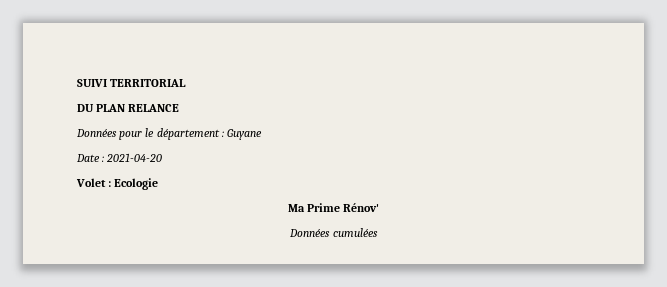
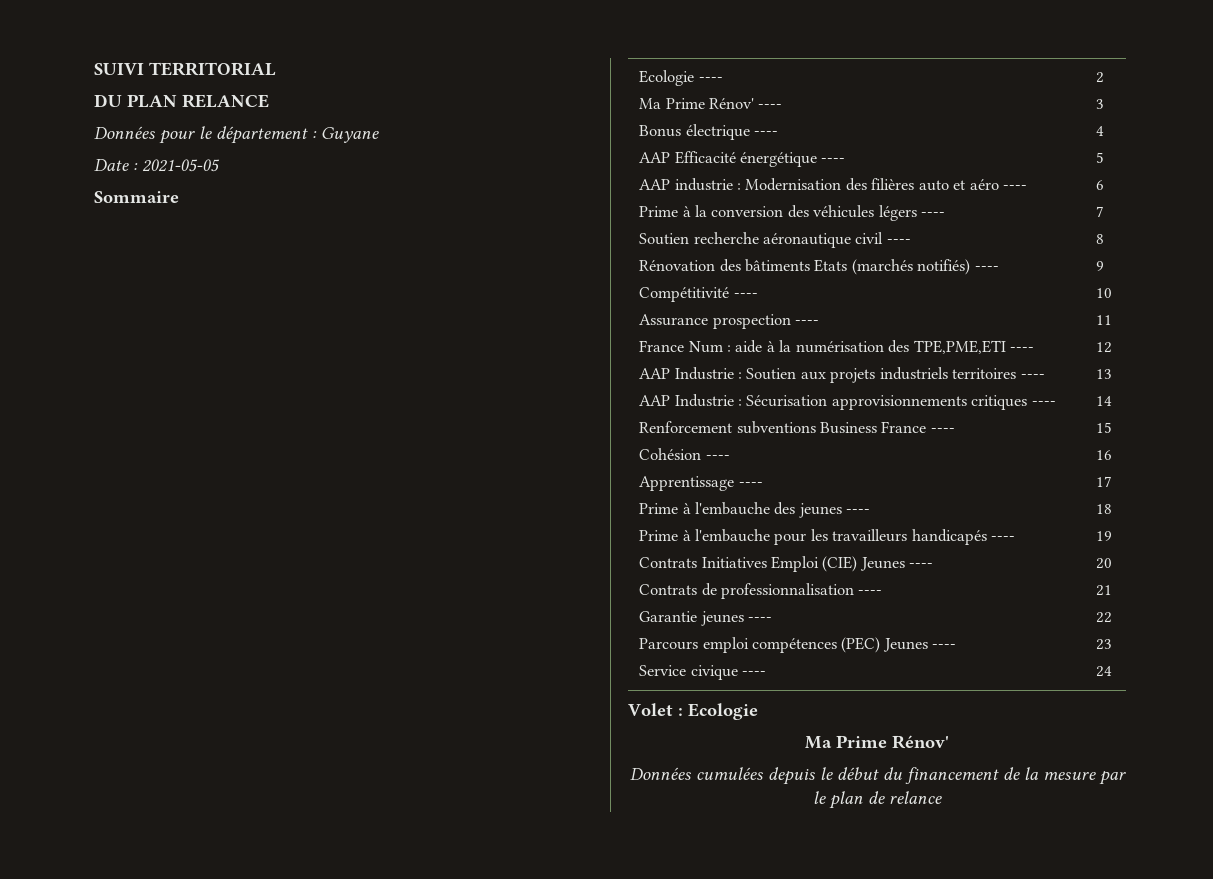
[106,153,163,162] 2021-04-20 -> [142,159,220,172] [94,191,179,203] [639,70,723,86] [639,98,783,109] [639,124,778,140] [639,151,846,167] [639,178,1028,191] [639,205,946,221] [639,232,911,248] [639,259,999,275] [639,287,758,302] [639,314,819,329] [639,340,1035,354] [639,367,1045,383] [639,394,1056,410] [639,421,955,434] [639,448,730,460] [639,476,763,491] [639,502,871,518] [639,529,1016,545] [639,556,934,572] [639,583,883,599] [639,611,772,626] [639,637,957,653] [639,665,766,680] [1096,72,1105,83] [1096,99,1105,109] [1096,126,1105,136] [1096,152,1105,163] [1096,180,1105,190] [1096,206,1105,217] [1096,234,1105,244] [1096,261,1105,271] [1096,288,1113,298] [1096,315,1113,325] [1096,342,1113,353] [1096,369,1113,379] [1096,396,1113,406] [1096,422,1113,433] [1096,450,1113,460] [1096,476,1113,487] [1096,504,1113,514] [1096,531,1113,541] [1096,558,1113,569] [1096,585,1113,596] [1096,612,1113,623] [1096,639,1113,650] [1096,666,1113,677] 2021-05-05 // Sommaire // Ecologie ---- // Ma Prime Rénov' ---- // Bonus électrique ---- // AAP Efficacité énergétique ---- // AAP industrie : Modernisation des filières auto et aéro ---- // Prime à la conversion des véhicules légers ---- // Soutien recherche aéronautique civil ---- // Rénovation des bâtiments Etats (marchés notifiés) ---- // Compétitivité ---- // Assurance prospection ---- // France Num : aide à la numérisation des TPE,PME,ETI ---- // AAP Industrie : Soutien aux projets industriels territoires ---- // AAP Industrie : Sécurisation approvisionnements critiques ---- // Renforcement subventions Business France ---- // Cohésion ---- // Apprentissage ---- // Prime à l'embauche des jeunes ---- // Prime à l'embauche pour les travailleurs handicapés ---- // Contrats Initiatives Emploi (CIE) Jeunes ---- // Contrats de professionnalisation ---- // Garantie jeunes ---- // Parcours emploi compétences (PEC) Jeunes ---- // Service civique ---- | 2 // 3 // 4 // 5 // 6 // 7 // 8 // 9 // 10 // 11 // 12 // 13 // 14 // 15 // 16 // 17 // 18 // 19 // 20 // 21 // 22 // 23 // 24
(378, 232) none -> [767,767,1126,785] [813,791,942,809] depuis le début du financement de la mesure par le plan de relance

